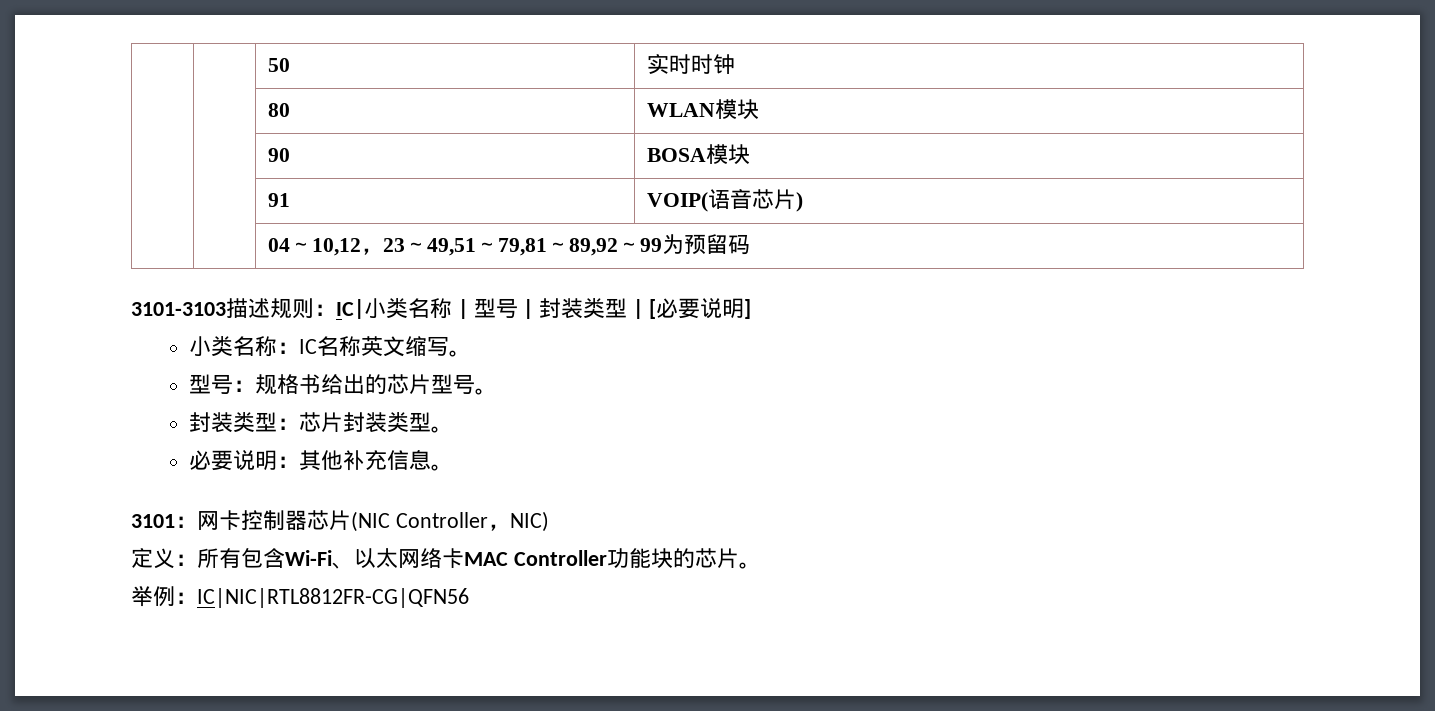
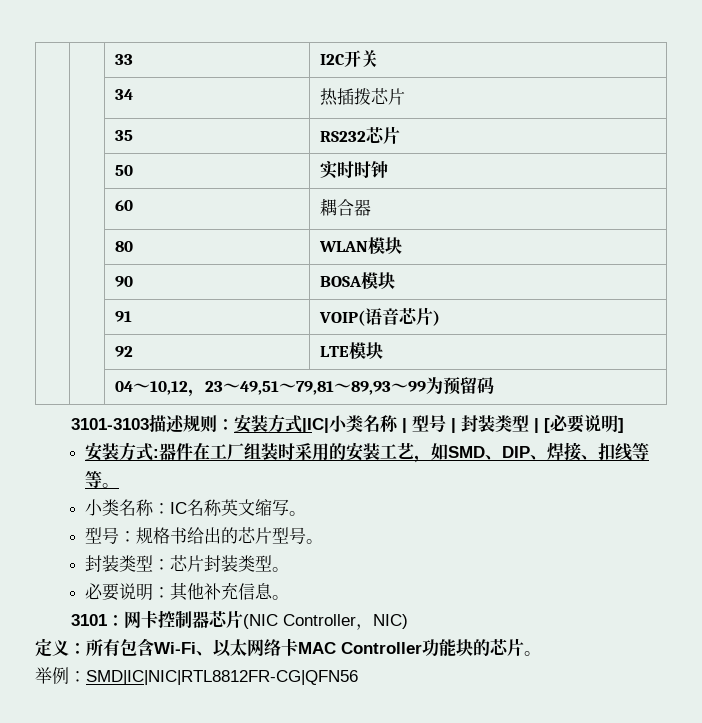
(268, 65) | -> [114,54,133,65] [319,50,378,68] [114,89,133,100] [319,88,405,106] [114,130,133,141] [319,126,400,144] | | 33 | I2C开关 // | | 34 | 热插拨芯片 // | | 35 | RS232芯片 // |
(736, 64) none -> [114,200,133,211] [319,198,371,216] // | | 60 | 耦合器
(804, 202) none -> [114,346,133,357] [319,342,383,359] // | | 92 | LTE模块
[569,238,619,256] 89,92 -> [350,381,391,395] 89,93
[336,299,364,319] IC| -> [234,414,330,433] 安装方式|IC|
(751, 309) none -> [85,442,650,463] [85,470,120,488] // 安装方式:器件在工厂组装时采用的安装工艺，如SMD、DIP、焊接、扣线等等。
[197,588,469,608] IC|NIC|RTL8812FR-CG|QFN56 -> [86,670,358,685] SMD|IC|NIC|RTL8812FR-CG|QFN56

